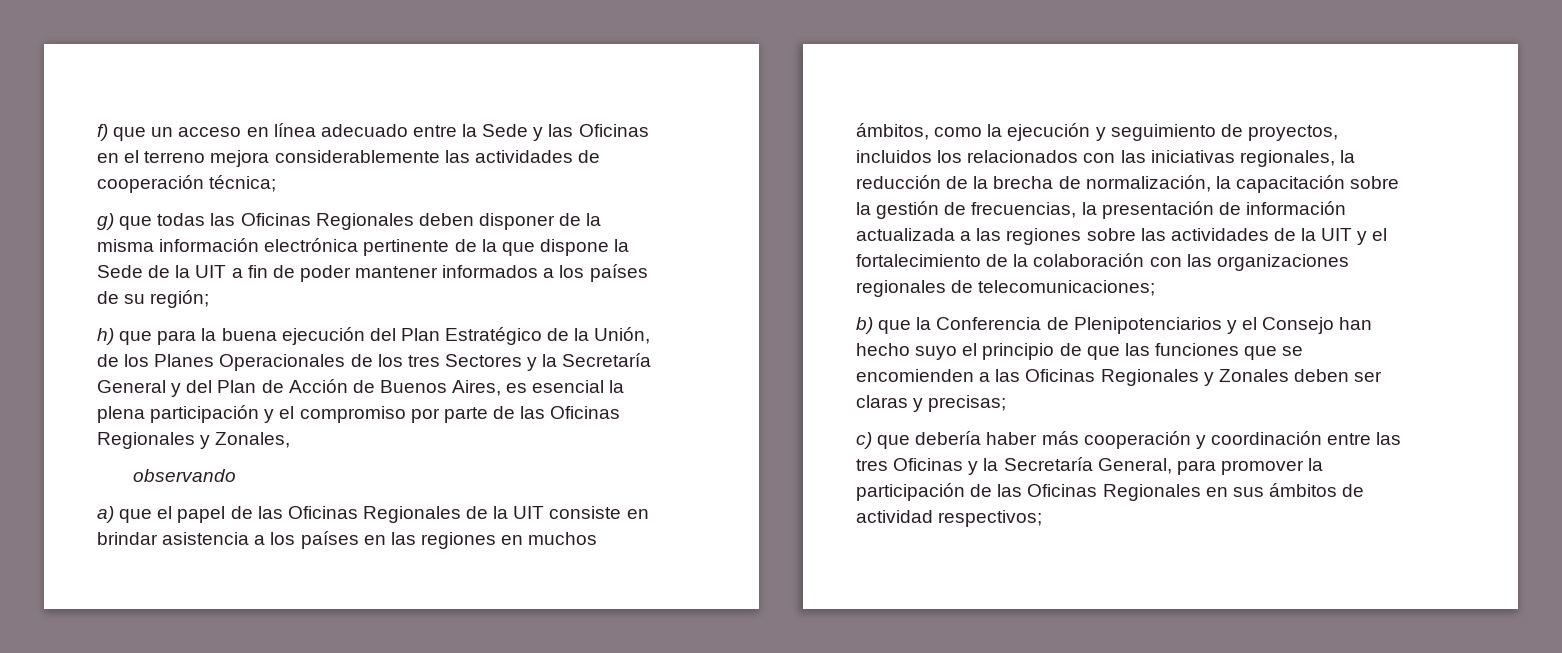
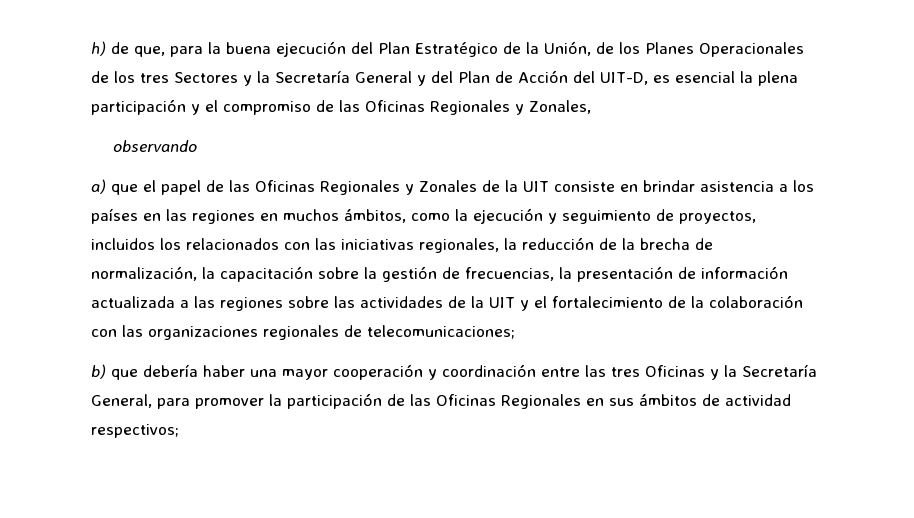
[97,123,649,141] [97,150,600,167] [97,175,277,193] [97,213,602,230] [97,238,630,256] [97,264,648,282] [97,290,210,308] [97,328,153,345] f) que un acceso en línea adecuado entre la Sede y las Oficinas en el terreno mejora considerablemente las actividades de cooperación técnica; // g) que todas las Oficinas Regionales deben disponer de la misma información electrónica pertinente de la que dispone la Sede de la UIT a fin de poder mantener informados a los países de su región; // h) que -> [91,41,165,57] h) de que,
[352,380,502,396] de Buenos Aires, -> [573,71,648,85] del UIT-D,
[410,407,488,423] por parte -> (311, 108) none
(461, 514) none -> [405,180,477,195] y Zonales
[916,317,1373,334] [856,343,1304,360] [856,369,1383,386] [856,395,1007,412] [856,431,1079,449] la Conferencia de Plenipotenciarios y el Consejo han hecho suyo el principio de que las funciones que se encomienden a las Oficinas Regionales y Zonales deben ser claras y precisas; // c) que debería haber más -> [143,364,328,380] debería haber una mayor

